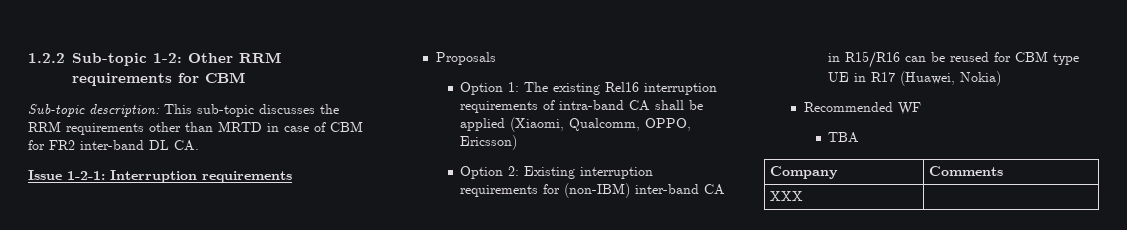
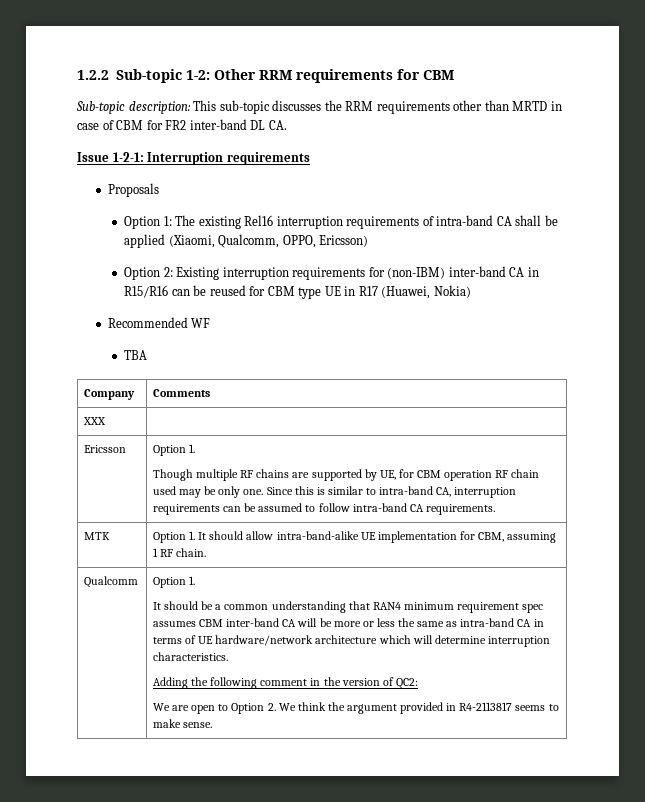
(803, 196) none -> [84,445,127,453] [153,444,196,456] [153,469,540,481] [153,486,517,498] [153,503,495,515] [84,532,111,540] [153,531,557,543] [153,548,207,557] [84,576,139,588] [153,576,196,588] [153,601,544,613] [153,618,544,627] [153,635,550,647] [153,652,229,661] [153,677,418,689] [153,702,559,714] [153,719,213,728] // Ericsson | Option 1. // Though multiple RF chains are supported by UE, for CBM operation RF chain used may be only one. Since this is similar to intra-band CA, interruption requirements can be assumed to follow intra-band CA requirements. // MTK | Option 1. It should allow intra-band-alike UE implementation for CBM, assuming 1 RF chain. // Qualcomm | Option 1. // It should be a common understanding that RAN4 minimum requirement spec assumes CBM inter-band CA will be more or less the same as intra-band CA in terms of UE hardware/network architecture which will determine interruption characteristics. // Adding the following comment in the version of QC2: // We are open to Option 2. We think the argument provided in R4-2113817 seems to make sense.

